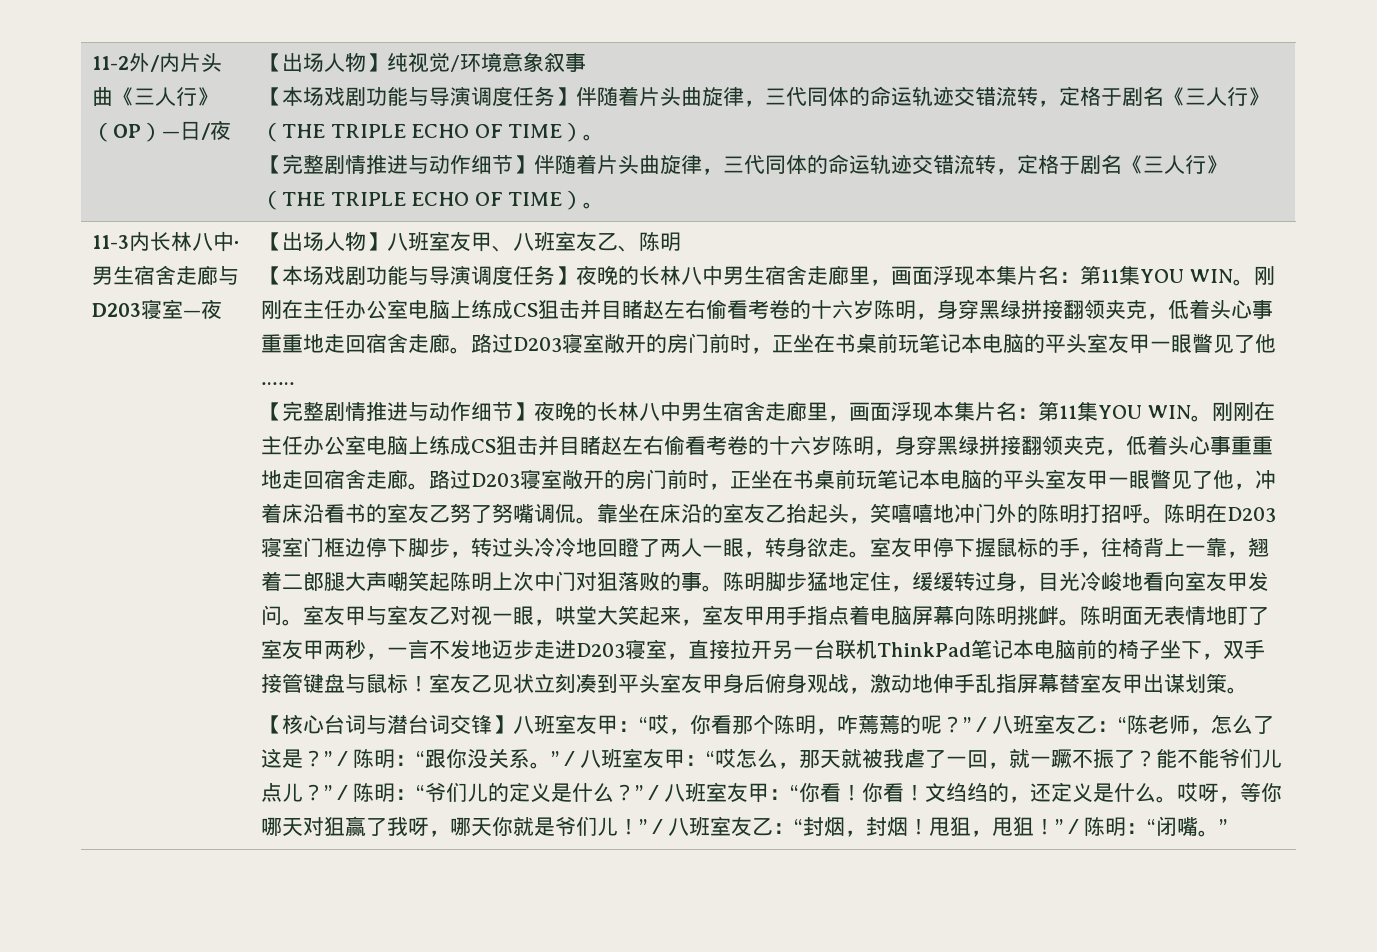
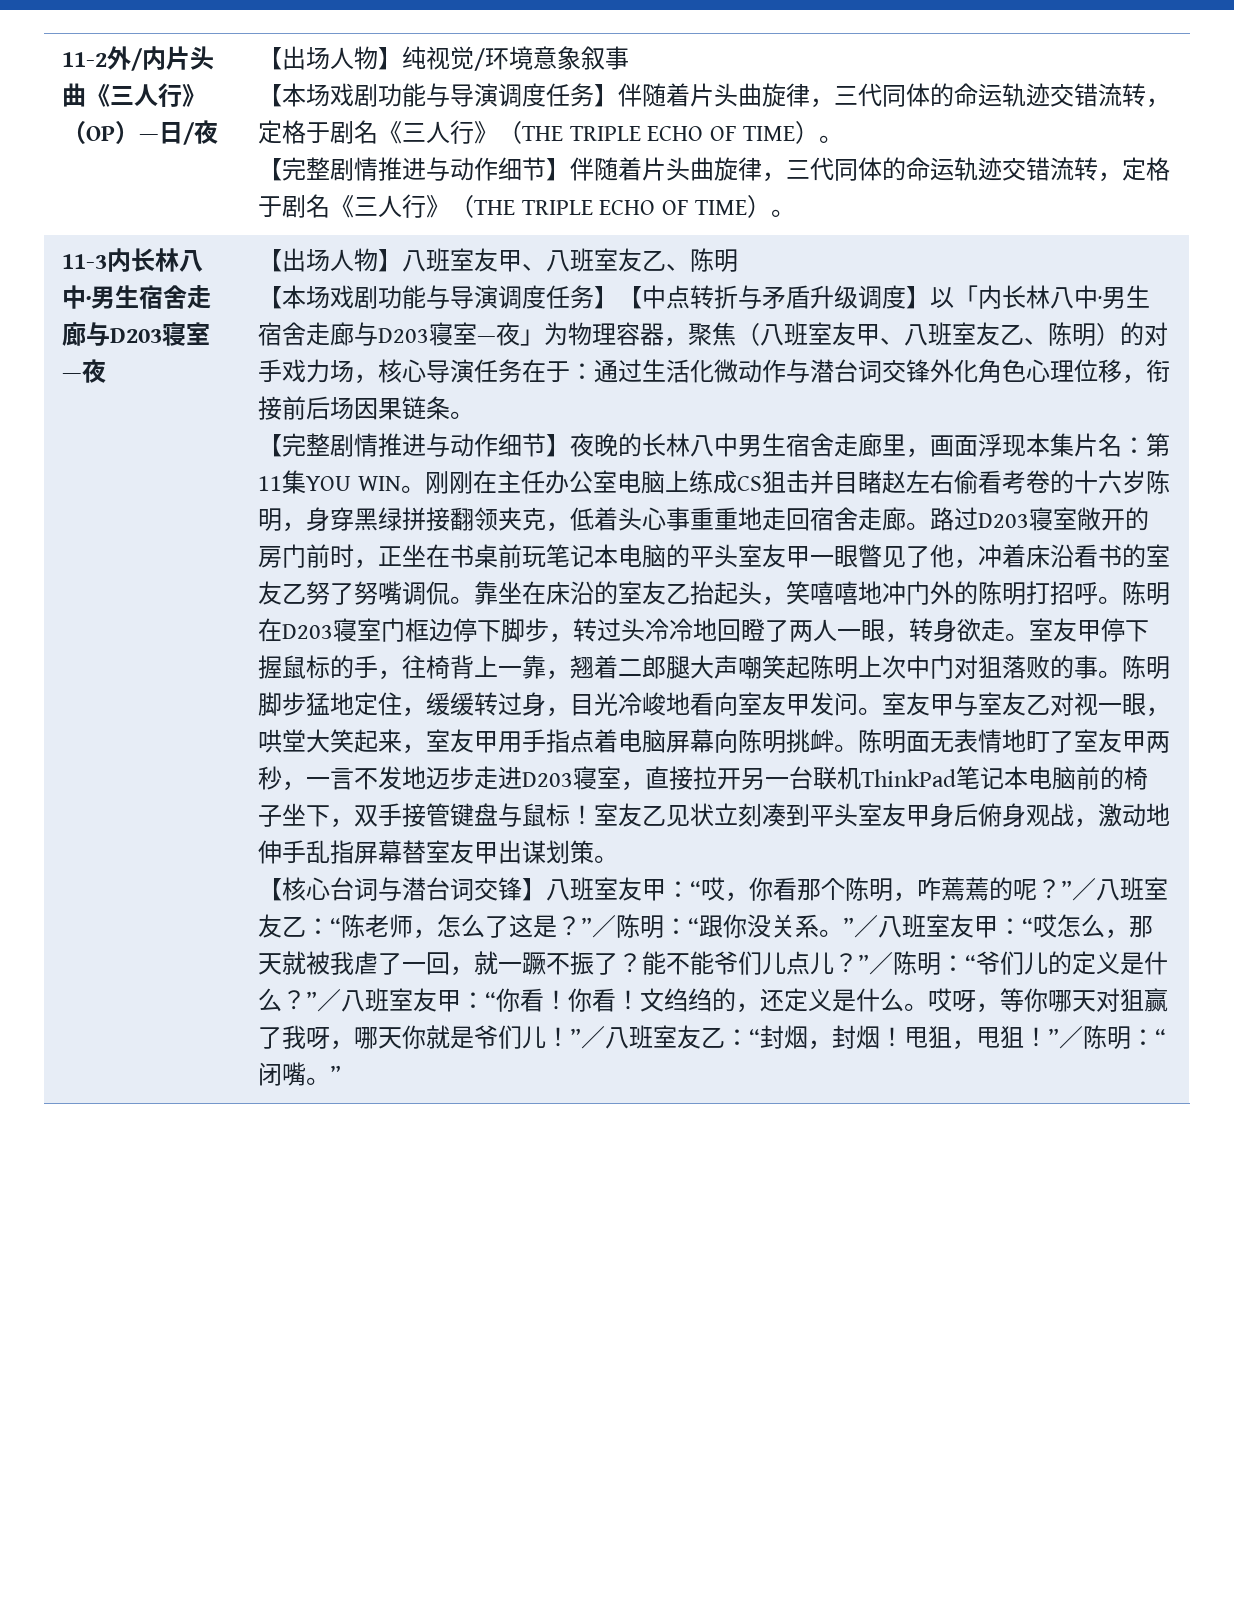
[575,265,1275,286] [260,299,1273,320] [260,333,1276,354] [260,382,295,385] 夜晚的长林八中男生宿舍走廊里，画面浮现本集片名：第11集YOU WIN。刚刚在主任办公室电脑上练成CS狙击并目睹赵左右偷看考卷的十六岁陈明，身穿黑绿拼接翻领夹克，低着头心事重重地走回宿舍走廊。路过D203寝室敞开的房门前时，正坐在书桌前玩笔记本电脑的平头室友甲一眼瞥见了他…… -> [618,285,1151,309] [258,322,1169,347] [258,359,1171,384] [258,396,475,420] 【中点转折与矛盾升级调度】以「内长林八中·男生宿舍走廊与D203寝室—夜」为物理容器，聚焦（八班室友甲、八班室友乙、陈明）的对手戏力场，核心导演任务在于：通过生活化微动作与潜台词交锋外化角色心理位移，衔接前后场因果链条。

